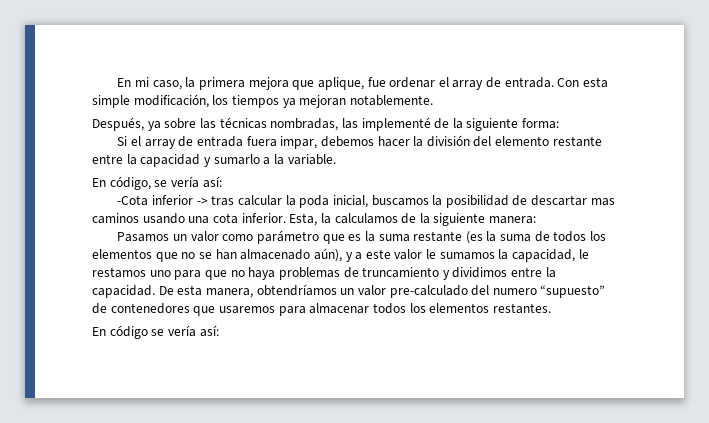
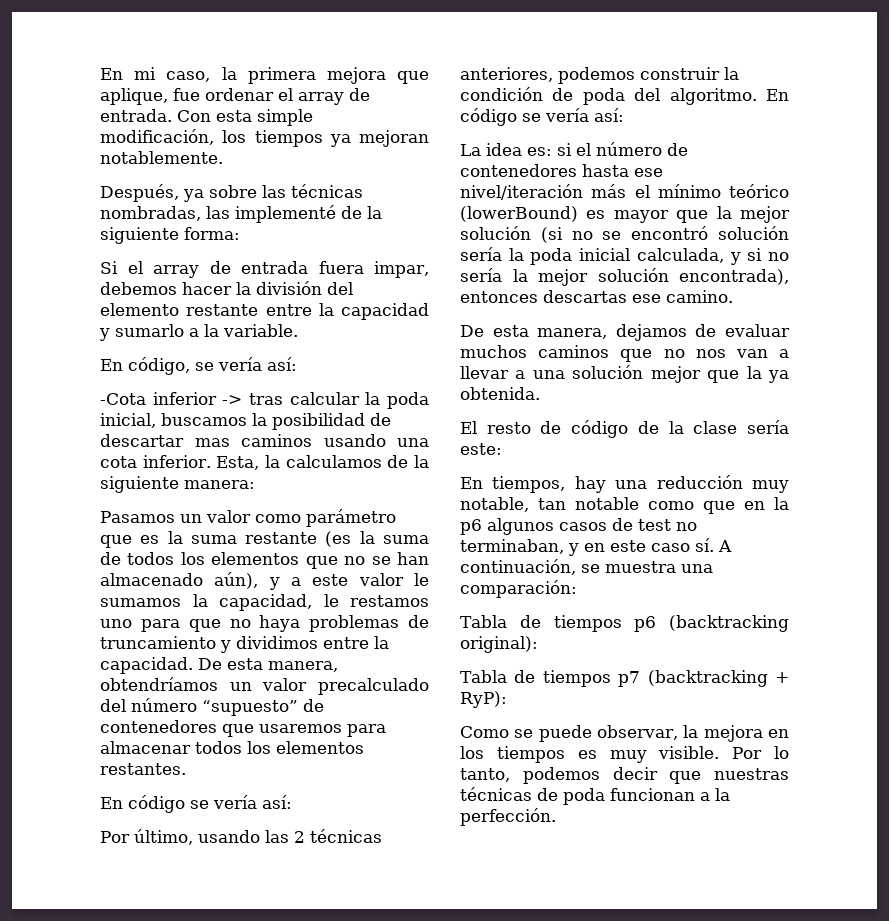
[389,285,537,298] pre-calculado del numero -> [318,678,429,695] [100,698,197,712] precalculado del número
(219, 331) none -> [100,829,382,845] [460,67,739,84] [460,87,789,105] [460,108,624,126] [460,142,688,156] [460,164,663,177] [460,184,789,200] [460,206,790,223] [460,226,789,243] [460,247,789,265] [460,268,789,286] [460,290,733,303] [460,324,790,341] [460,345,789,362] [460,365,789,383] [460,387,540,400] [460,420,789,438] [460,443,502,455] [460,475,789,493] [460,497,789,514] [460,518,697,535] [460,538,732,556] [460,559,713,575] [460,580,577,598] [460,615,789,632] [460,636,538,653] [460,670,789,687] [460,691,507,708] [460,725,789,742] [460,746,789,763] [460,767,789,784] [460,787,730,805] [460,808,556,826] // Por último, usando las 2 técnicas anteriores, podemos construir la condición de poda del algoritmo. En código se vería así: // La idea es: si el número de contenedores hasta ese nivel/iteración más el mínimo teórico (lowerBound) es mayor que la mejor solución (si no se encontró solución sería la poda inicial calculada, y si no sería la mejor solución encontrada), entonces descartas ese camino. // De esta manera, dejamos de evaluar muchos caminos que no nos van a llevar a una solución mejor que la ya obtenida. // El resto de código de la clase sería este: // En tiempos, hay una reducción muy notable, tan notable como que en la p6 algunos casos de test no terminaban, y en este caso sí. A continuación, se muestra una comparación: // Tabla de tiempos p6 (backtracking original): // Tabla de tiempos p7 (backtracking + RyP): // Como se puede observar, la mejora en los tiempos es muy visible. Por lo tanto, podemos decir que nuestras técnicas de poda funcionan a la perfección.

